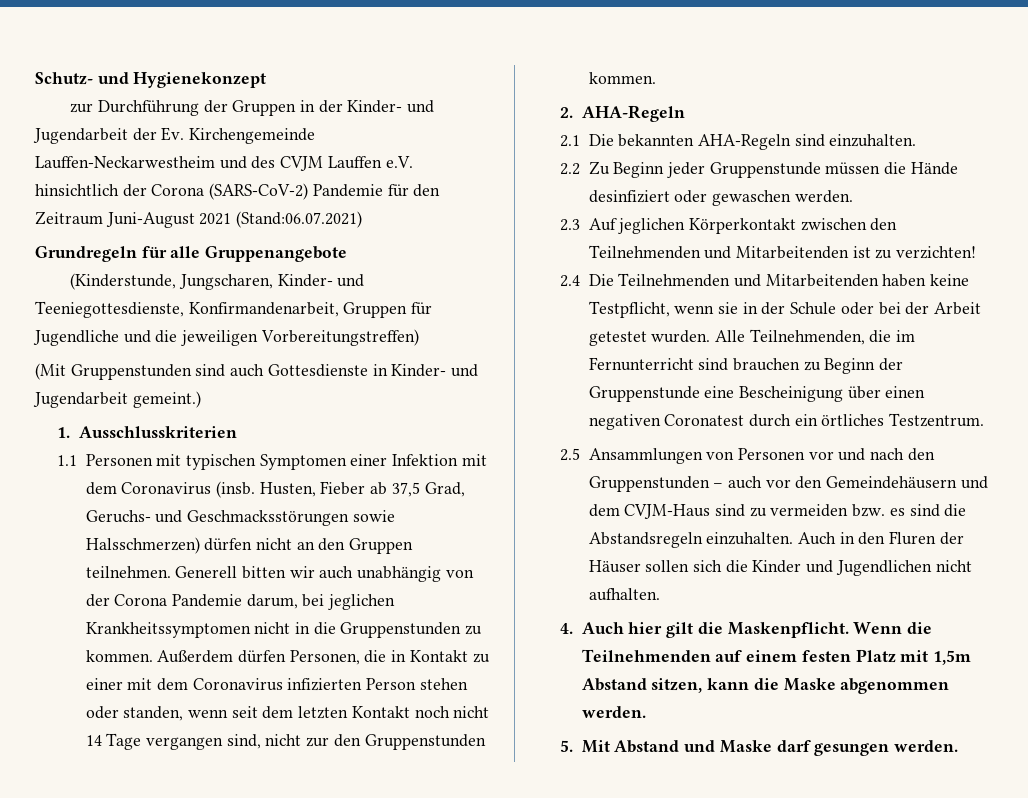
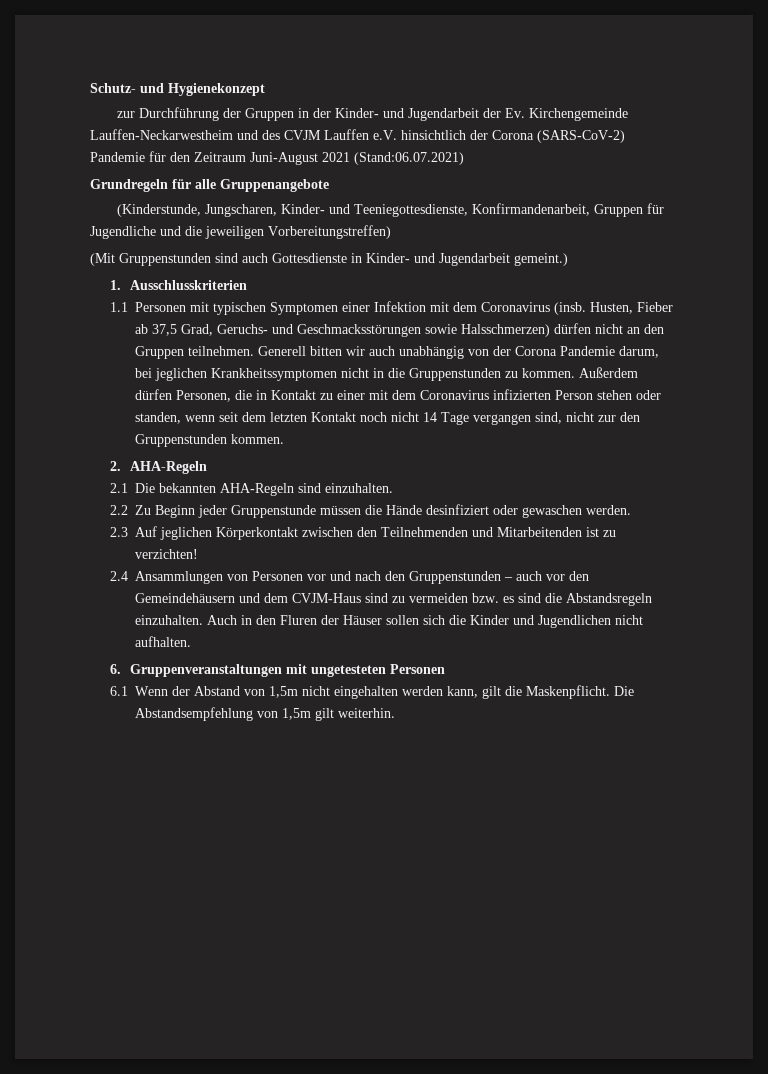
[588,273,970,287] [588,301,982,318] [588,329,916,346] [588,357,904,374] [588,386,926,402] [588,413,985,430] [559,448,580,461] Die Teilnehmenden und Mitarbeitenden haben keine Testpflicht, wenn sie in der Schule oder bei der Arbeit getestet wurden. Alle Teilnehmenden, die im Fernunterricht sind brauchen zu Beginn der Gruppenstunde eine Bescheinigung über einen negativen Coronatest durch ein örtliches Testzentrum. // 2.5 -> (129, 576) none
[559,622,932,638] [581,649,971,665] [581,678,950,694] [581,706,646,718] [559,740,958,756] 4. Auch hier gilt die Maskenpflicht. Wenn die Teilnehmenden auf einem festen Platz mit 1,5m Abstand sitzen, kann die Maske abgenommen werden. // 5. Mit Abstand und Maske darf gesungen werden. -> [110,664,446,677] [110,685,635,699] [135,707,396,721] 6. Gruppenveranstaltungen mit ungetesteten Personen // 6.1 Wenn der Abstand von 1,5m nicht eingehalten werden kann, gilt die Maskenpflicht. Die Abstandsempfehlung von 1,5m gilt weiterhin.

